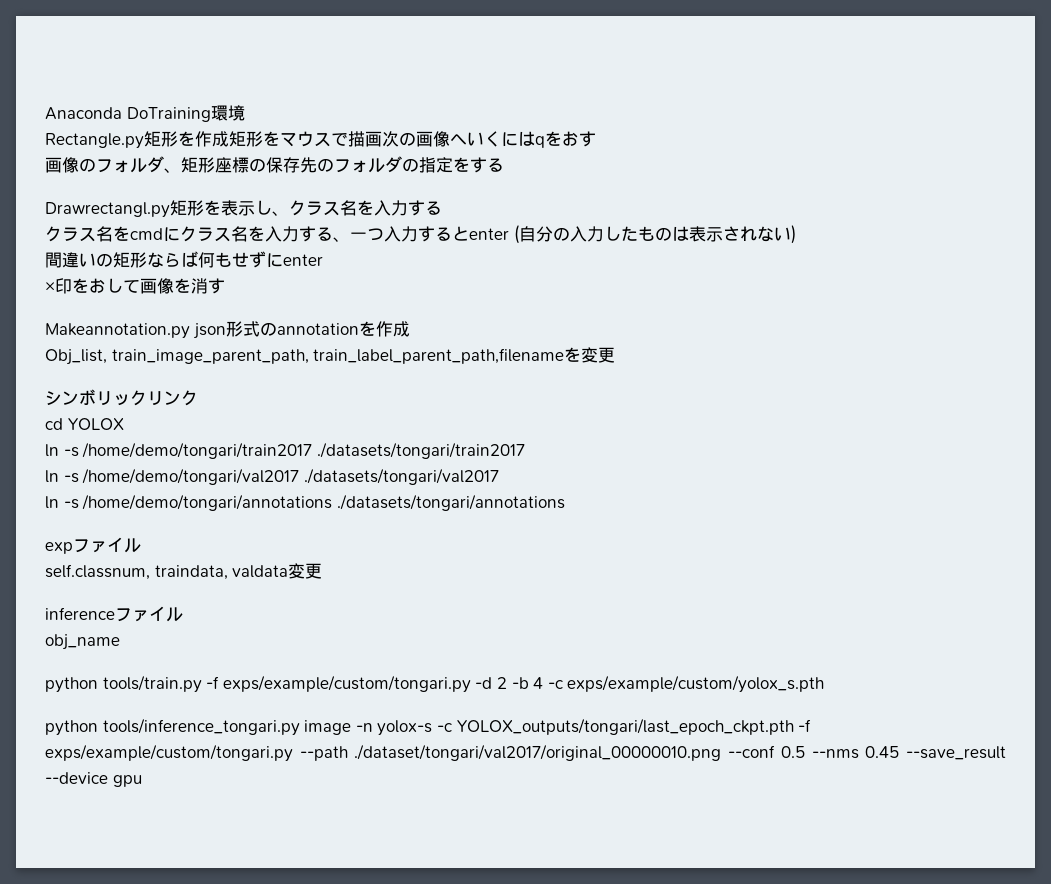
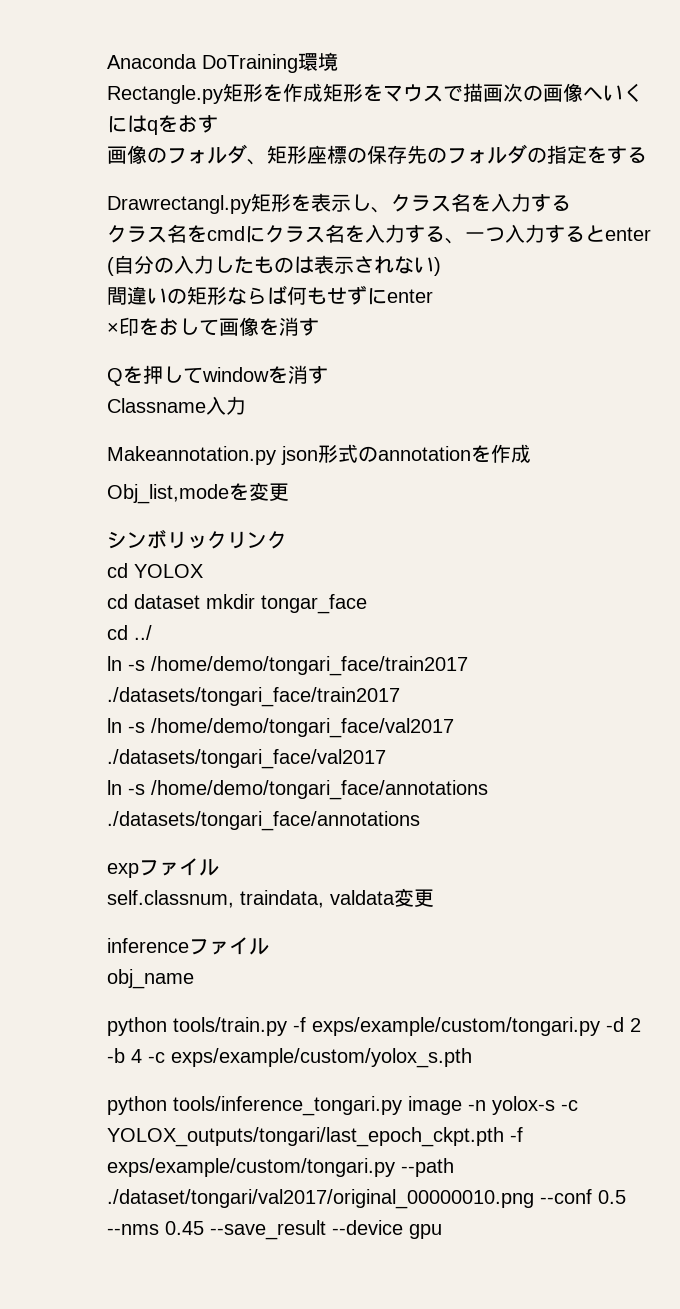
(225, 286) none -> [107,365,328,386] [107,396,246,415] // Qを押してwindowを消す // Classname入力
[45,348,565,365] Obj_list, train_image_parent_path, train_label_parent_path,filename -> [107,484,229,504] Obj_list,mode
[45,442,525,459] [45,468,499,485] [45,494,565,511] ln -s /home/demo/tongari/train2017 ./datasets/tongari/train2017 // ln -s /home/demo/tongari/val2017 ./datasets/tongari/val2017 // ln -s /home/demo/tongari/annotations ./datasets/tongari/annotations -> [107,594,367,614] [107,625,152,640] [107,656,468,676] [107,687,400,707] [107,718,454,738] [107,749,386,769] [107,780,488,800] [107,811,420,831] cd dataset mkdir tongar_face // cd ../ // ln -s /home/demo/tongari_face/train2017 ./datasets/tongari_face/train2017 // ln -s /home/demo/tongari_face/val2017 ./datasets/tongari_face/val2017 // ln -s /home/demo/tongari_face/annotations ./datasets/tongari_face/annotations

